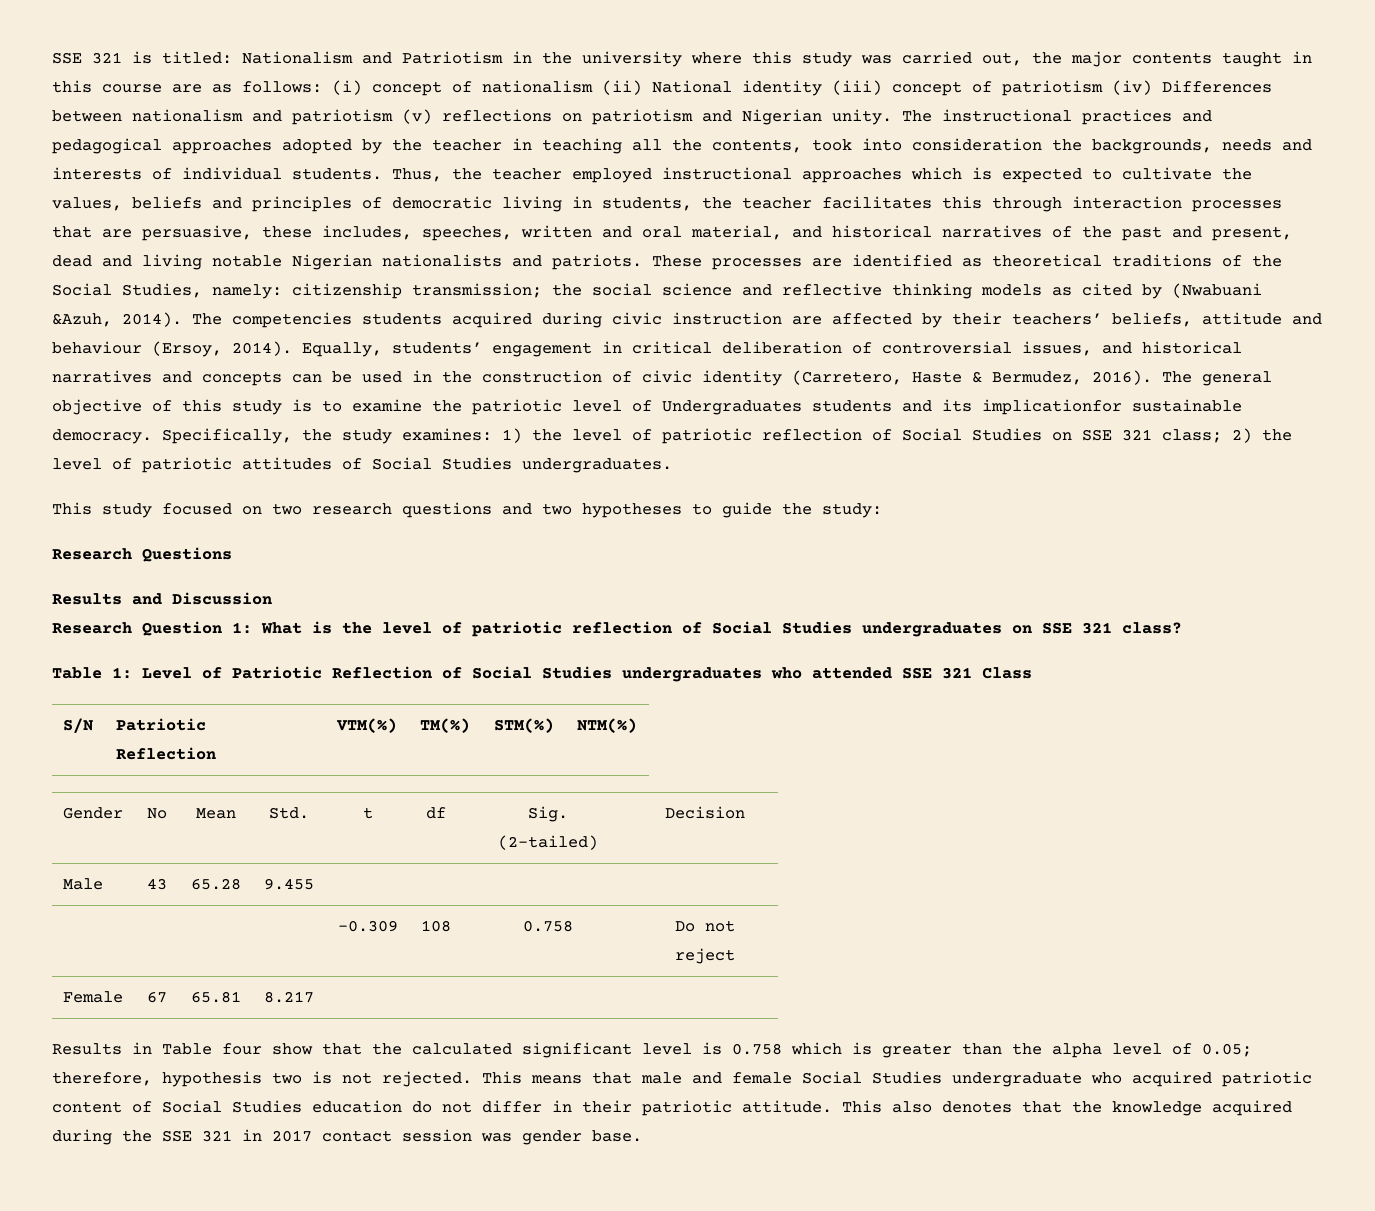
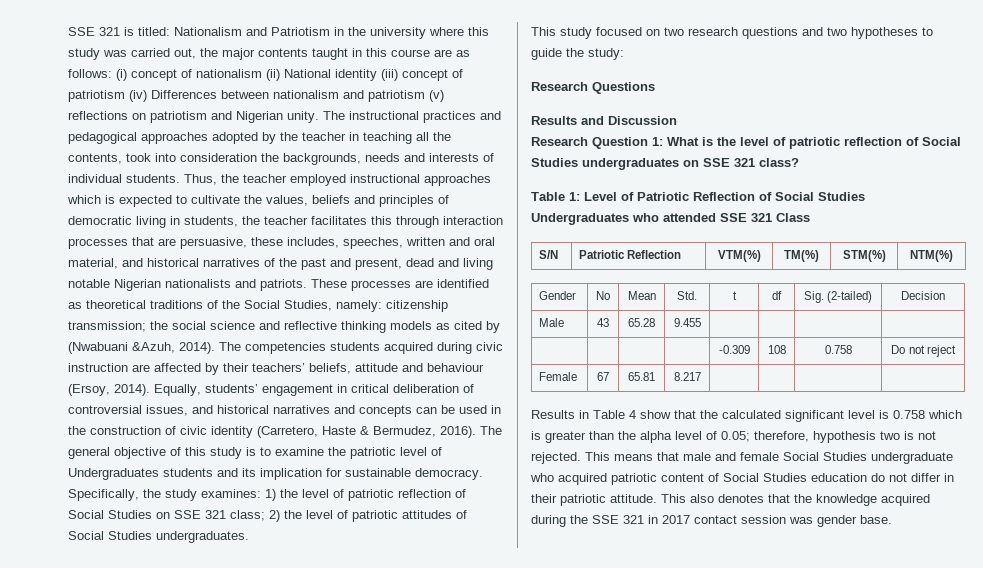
[982,399,1122,415] implicationfor -> [260,468,342,480] implication for
[622,667,762,682] undergraduates -> [531,213,629,225] Undergraduates
[222,1043,262,1055] four -> [629,410,636,419] 4

